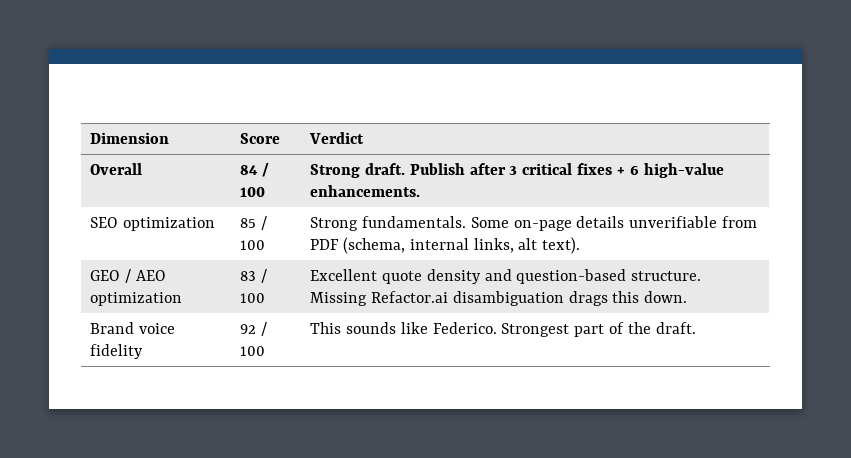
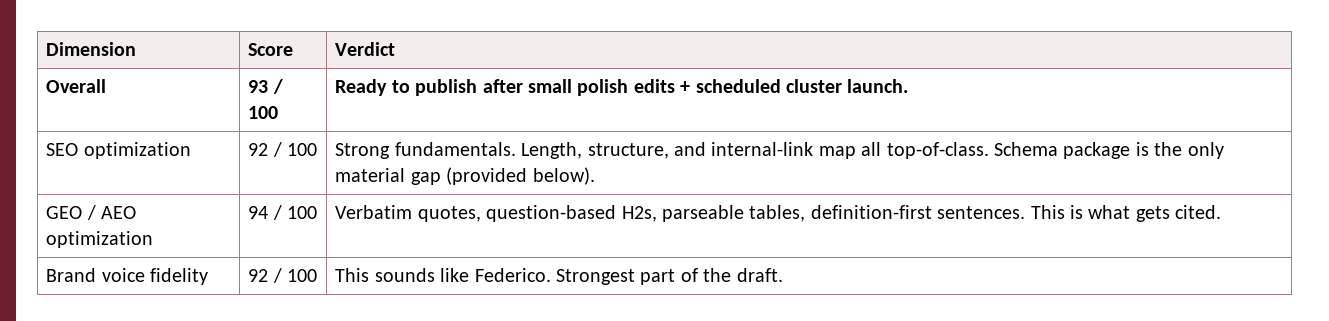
[239,163,269,177] [239,187,265,197] [309,163,724,178] [309,185,420,197] 84 / 100 | Strong draft. Publish after 3 critical fixes + 6 high-value enhancements. -> [248,79,283,94] [248,106,279,119] [335,79,909,96] 93 / 100 | Ready to publish after small polish edits + scheduled cluster launch.
[239,218,256,228] 85 -> [248,143,269,156] 92
[470,216,758,231] [309,237,581,254] Some on-page details unverifiable from PDF (schema, internal links, alt text). -> [521,142,1224,159] [335,167,595,185] Length, structure, and internal-link map all top-of-class. Schema package is the only material gap (provided below).
[239,269,267,283] [239,293,265,303] [309,269,702,284] [309,291,688,306] 83 / 100 | Excellent quote density and question-based structure. Missing Refactor.ai disambiguation drags this down. -> [248,205,318,220] [335,205,1222,222] 94 / 100 | Verbatim quotes, question-based H2s, parseable tables, definition-first sentences. This is what gets cited.

